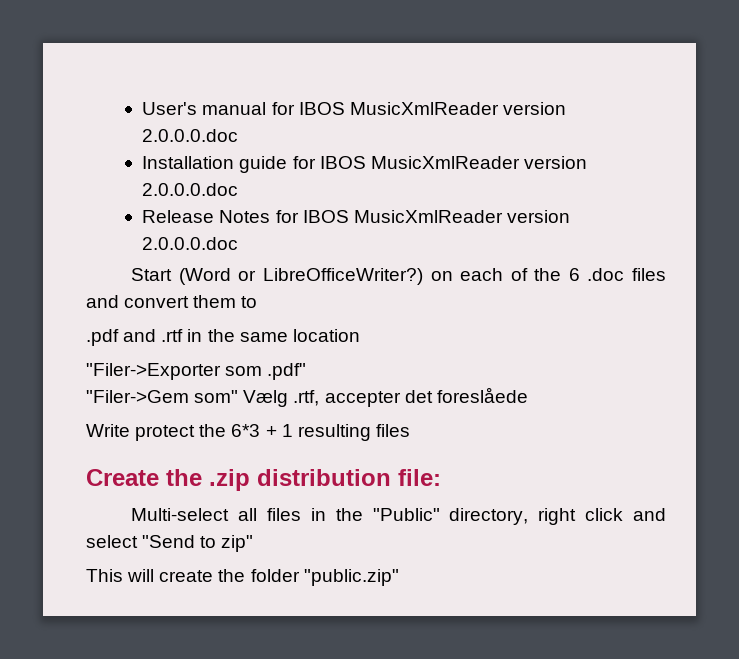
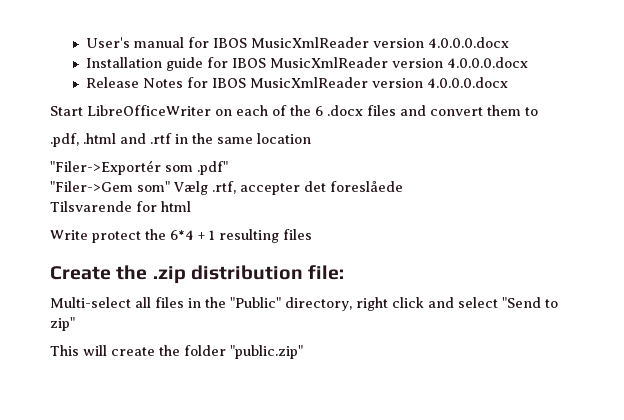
[142,129,239,142] 2.0.0.0.doc -> [428,37,510,48] 4.0.0.0.docx
[142,183,239,196] 2.0.0.0.doc -> [447,57,529,68] 4.0.0.0.docx
[142,237,239,250] 2.0.0.0.doc -> [427,77,509,88] 4.0.0.0.docx
[178,268,424,285] (Word or LibreOfficeWriter?) -> [87,105,211,116] LibreOfficeWriter
[587,268,625,281] .doc -> [327,105,363,116] .docx
[86,329,119,346] .pdf -> [50,133,116,147] .pdf, .html
[86,363,221,380] "Filer->Exporter -> [50,160,161,175] "Filer->Exportér
(528, 395) none -> [50,201,191,212] // Tilsvarende for html
[231,424,261,437] 6*3 -> [170,230,194,240] 6*4

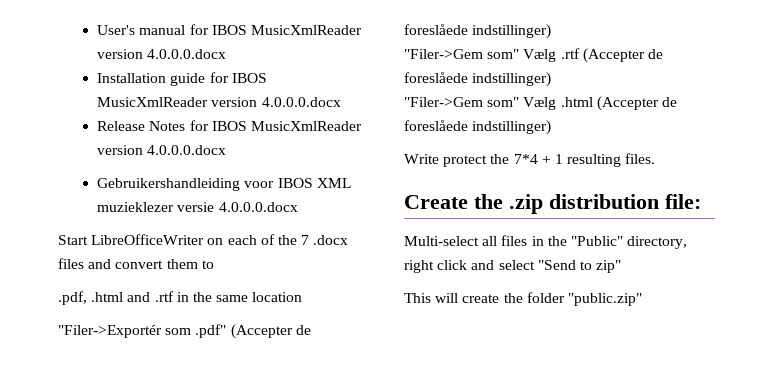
(509, 82) none -> [97,178,351,191] [97,202,298,212] // Gebruikershandleiding voor IBOS XML muzieklezer versie 4.0.0.0.docx
[315,106,323,116] 6 -> [301,235,310,245] 7
[50,181,403,195] [50,201,191,212] // "Filer->Gem som" Vælg .rtf, accepter det foreslåede // Tilsvarende for html -> [230,324,311,339] [404,24,552,39] [404,48,663,63] [404,72,552,87] [404,96,677,111] [404,120,552,135] (Accepter de foreslåede indstillinger) // "Filer->Gem som" Vælg .rtf (Accepter de foreslåede indstillinger) // "Filer->Gem som" Vælg .html (Accepter de foreslåede indstillinger)
[170,230,194,240] 6*4 -> [513,154,538,164] 7*4
[283,229,312,240] files -> [625,153,656,164] files.

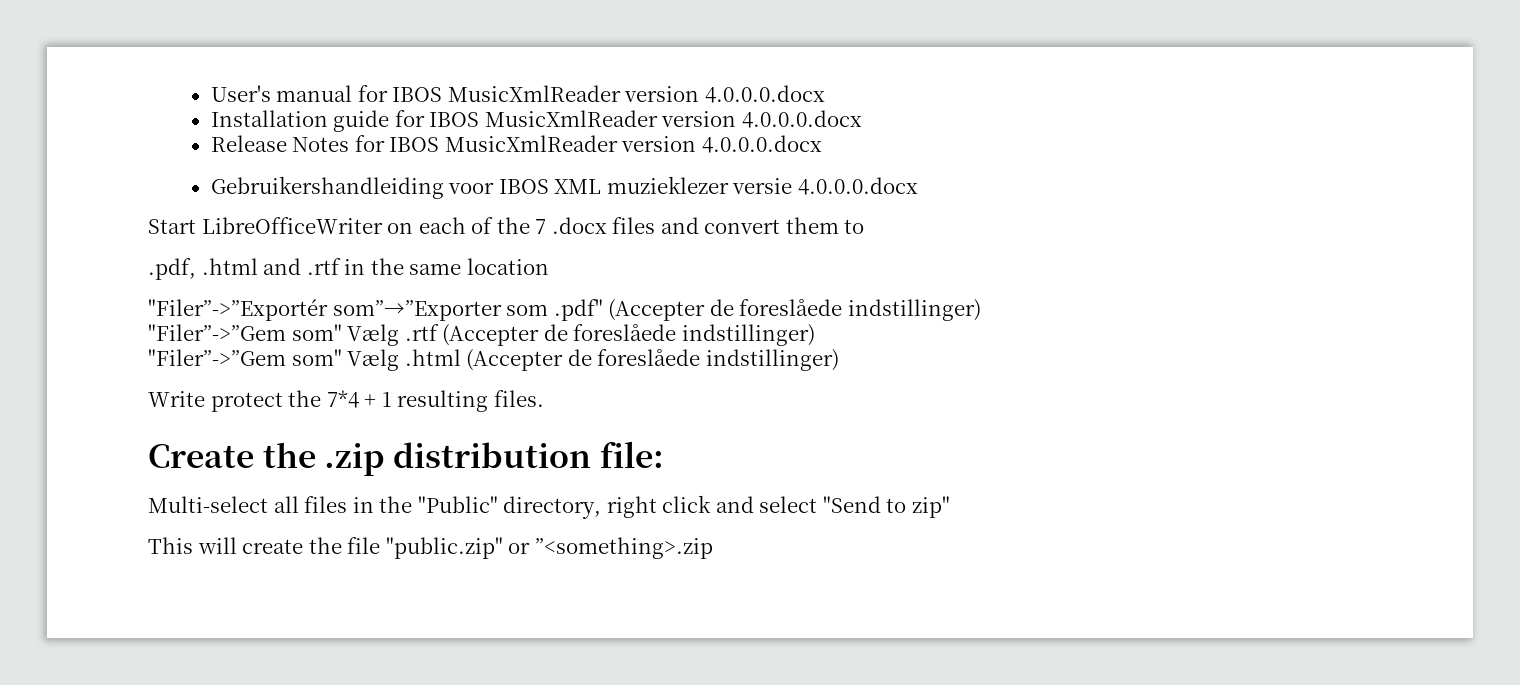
[58,325,162,338] "Filer->Exportér -> [148,299,502,321] "Filer”->”Exportér som”→”Exporter
[404,49,483,59] "Filer->Gem -> [148,324,286,341] "Filer”->”Gem
[404,97,483,107] "Filer->Gem -> [148,349,286,366] "Filer”->”Gem
[526,292,642,306] folder "public.zip" -> [347,537,713,559] file "public.zip" or ”<something>.zip

